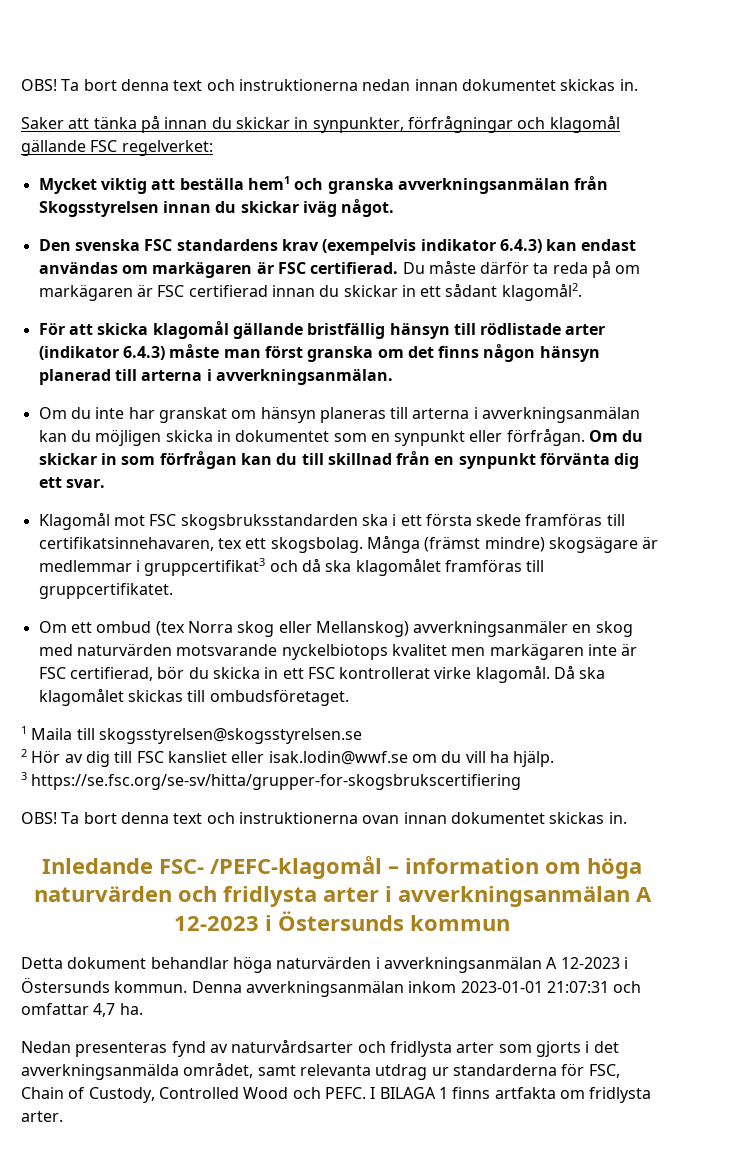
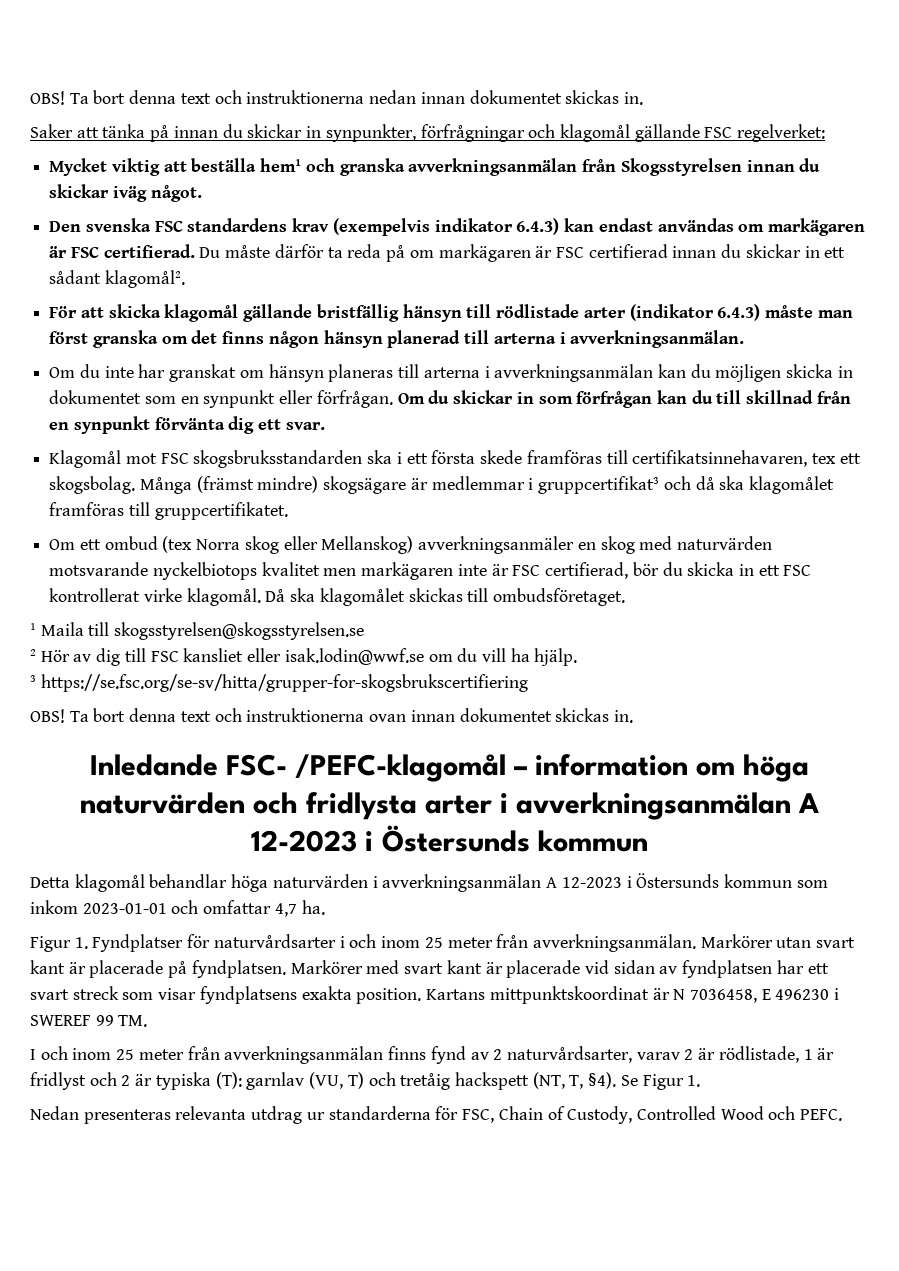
[67,957,147,969] dokument -> [74,874,145,892] klagomål
[114,980,404,997] kommun. Denna avverkningsanmälan -> [723,874,828,888] kommun som
[546,981,609,993] 21:07:31 -> (167, 908) none
[21,1039,619,1057] [21,1062,296,1080] Nedan presenteras fynd av naturvårdsarter och fridlysta arter som gjorts i det avverkningsanmälda området, samt -> [30,934,856,952] [30,960,829,978] [30,986,840,1004] [30,1015,148,1027] [30,1046,835,1064] [30,1072,701,1090] [30,1106,171,1124] Figur 1. Fyndplatser för naturvårdsarter i och inom 25 meter från avverkningsanmälan. Markörer utan svart kant är placerade på fyndplatsen. Markörer med svart kant är placerade vid sidan av fyndplatsen har ett svart streck som visar fyndplatsens exakta position. Kartans mittpunktskoordinat är N 7036458, E 496230 i SWEREF 99 TM. // I och inom 25 meter från avverkningsanmälan finns fynd av 2 naturvårdsarter, varav 2 är rödlistade, 1 är fridlyst och 2 är typiska (T): garnlav (VU, T) och tretåig hackspett (NT, T, §4). Se Figur 1. // Nedan presenteras
[370,1087,652,1103] [21,1111,63,1122] I BILAGA 1 finns artfakta om fridlysta arter. -> (843, 1115) none

